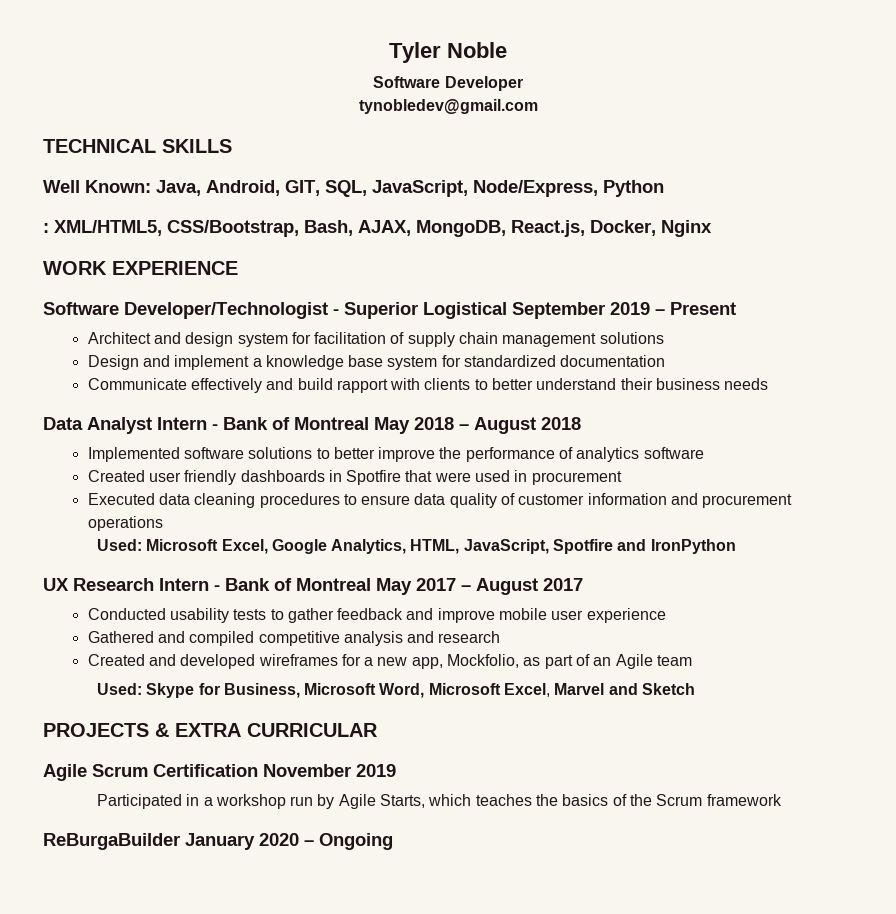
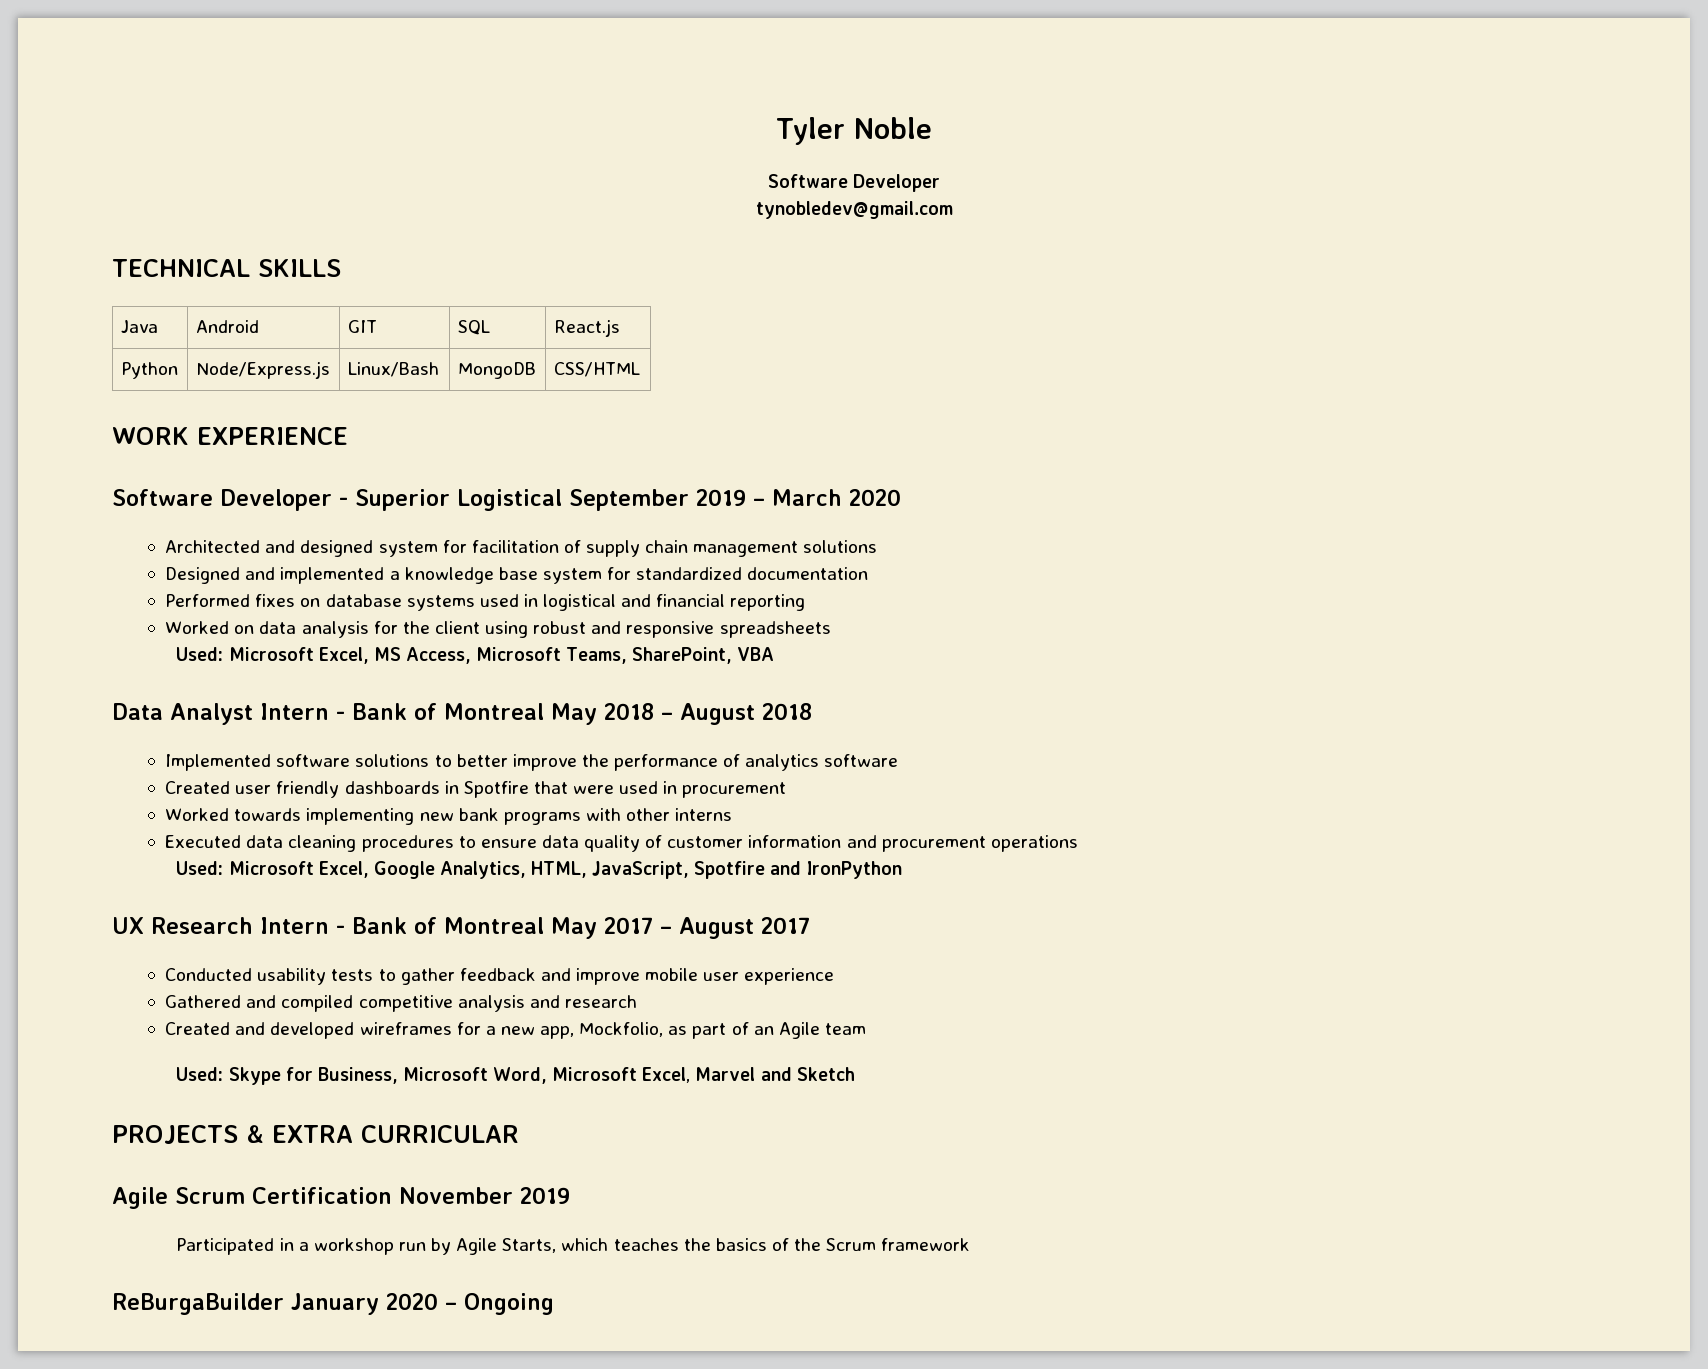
[43,180,664,197] [43,220,712,237] // Well Known: Java, Android, GIT, SQL, JavaScript, Node/Express, Python // : XML/HTML5, CSS/Bootstrap, Bash, AJAX, MongoDB, React.js, Docker, Nginx -> [120,320,158,333] [195,320,259,333] [347,320,377,333] [457,320,490,335] [553,319,620,337] [120,362,178,379] [195,361,330,379] [347,362,439,377] [457,362,536,379] [553,362,640,377] // Java | Android | GIT | SQL | React.js // Python | Node/Express.js | Linux/Bash | MongoDB | CSS/HTML
[124,302,328,319] Developer/Technologist -> [220,489,332,511] Developer
[670,302,736,315] [87,332,234,347] Present // Architect and design -> [772,489,901,506] [165,540,374,557] March 2020 // Architected and designed
[87,355,250,370] Design and implement -> [165,567,385,584] Designed and implemented
[87,378,769,393] Communicate effectively and build rapport with clients to better understand their business needs -> [165,594,806,611] [165,621,831,638] [176,647,775,664] Performed fixes on database systems used in logistical and financial reporting // Worked on data analysis for the client using robust and responsive spreadsheets // Used: Microsoft Excel, MS Access, Microsoft Teams, SharePoint, VBA
(622, 478) none -> [165,808,733,825] // Worked towards implementing new bank programs with other interns

